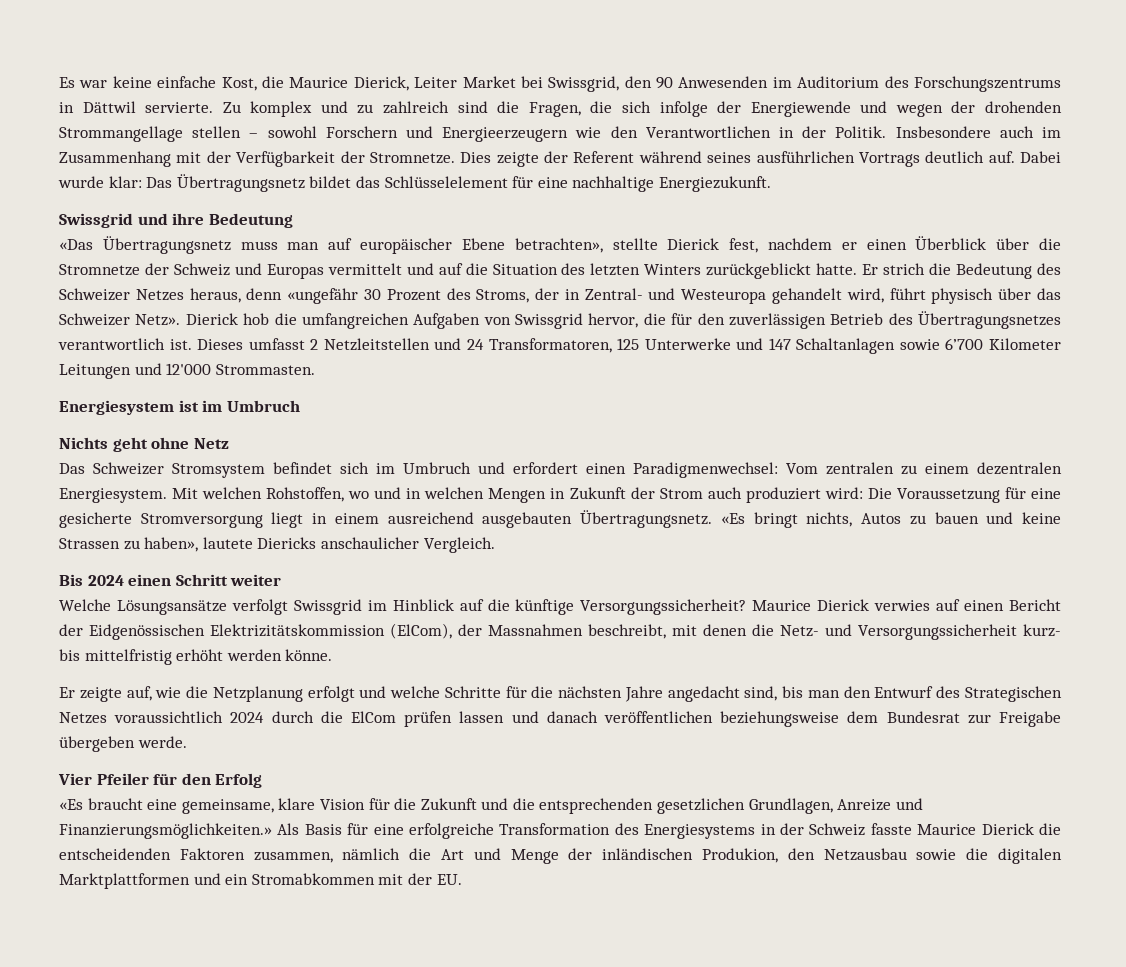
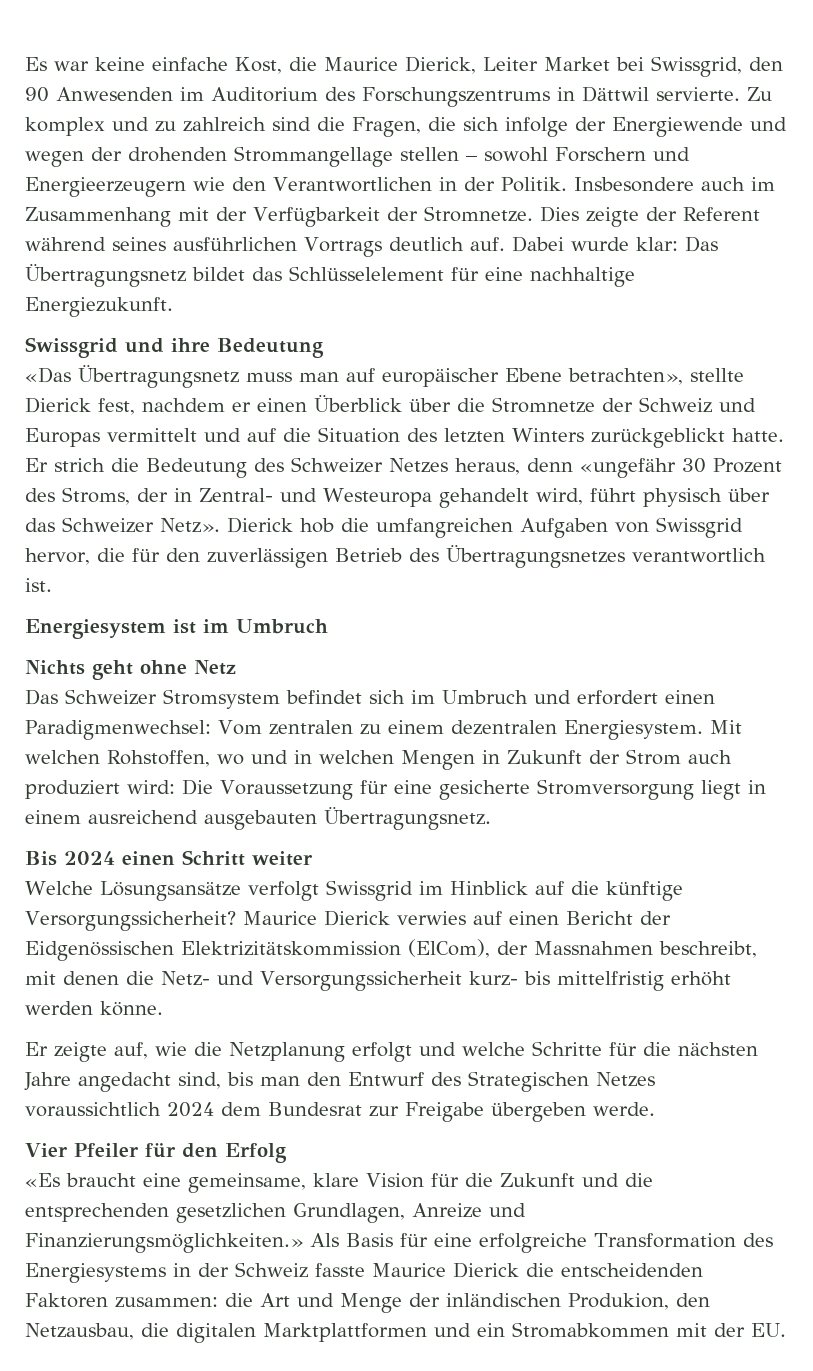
[197,338,1061,354] [59,363,315,379] Dieses umfasst 2 Netzleitstellen und 24 Transformatoren, 125 Unterwerke und 147 Schaltanlagen sowie 6’700 Kilometer Leitungen und 12'000 Strommasten. -> (52, 585) none
[720,512,1062,528] [59,537,495,553] «Es bringt nichts, Autos zu bauen und keine Strassen zu haben», lautete Diericks anschaulicher Vergleich. -> (491, 818) none
[271,711,840,727] durch die ElCom prüfen lassen und danach veröffentlichen beziehungsweise -> (214, 1109) none
[253,848,401,863] zusammen, nämlich -> [115,1297,218,1308] zusammen:
[823,848,957,861] Netzausbau sowie -> [25,1323,134,1340] Netzausbau,

